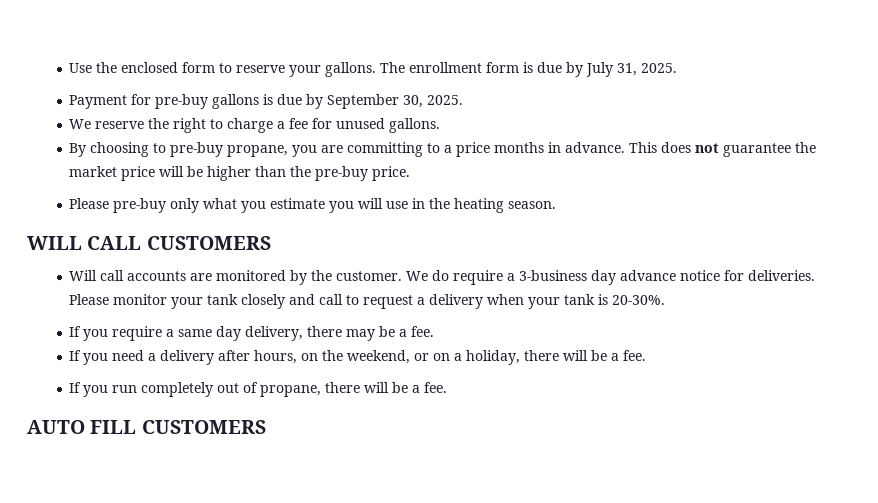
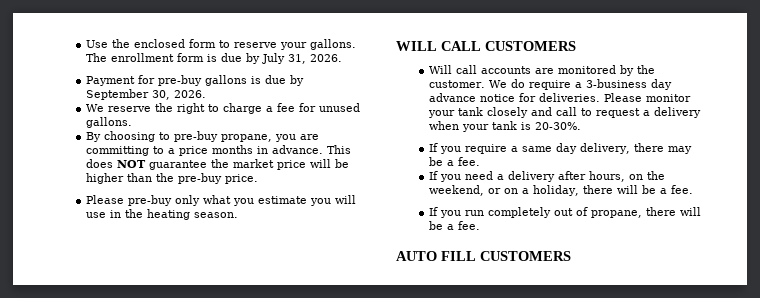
[641,63,678,73] 2025. -> [310,54,343,62] 2026.
[427,95,464,105] 2025. -> [174,90,207,98] 2026.
[695,143,720,153] not -> [117,160,147,168] NOT

